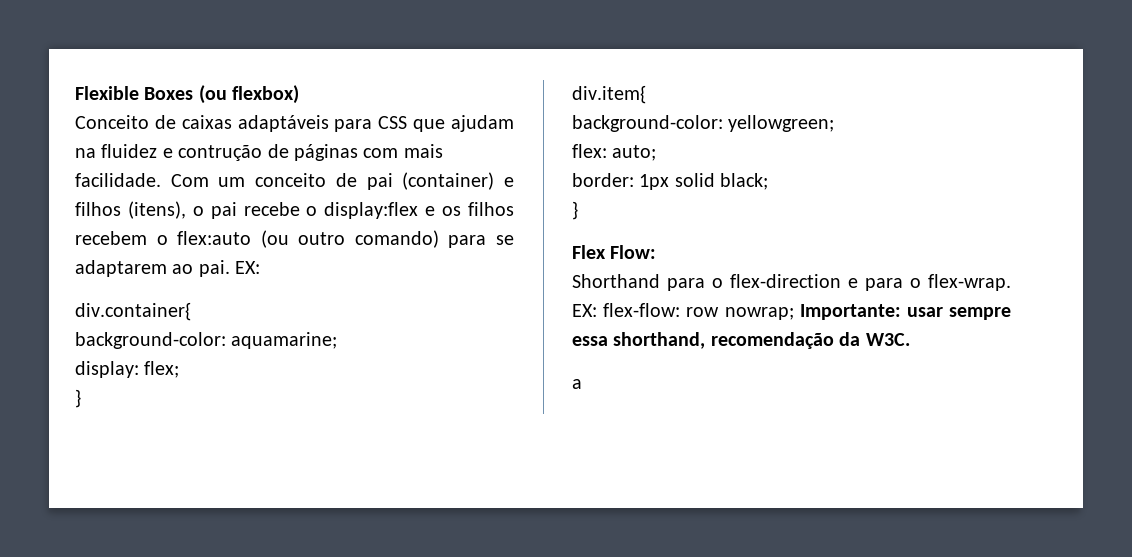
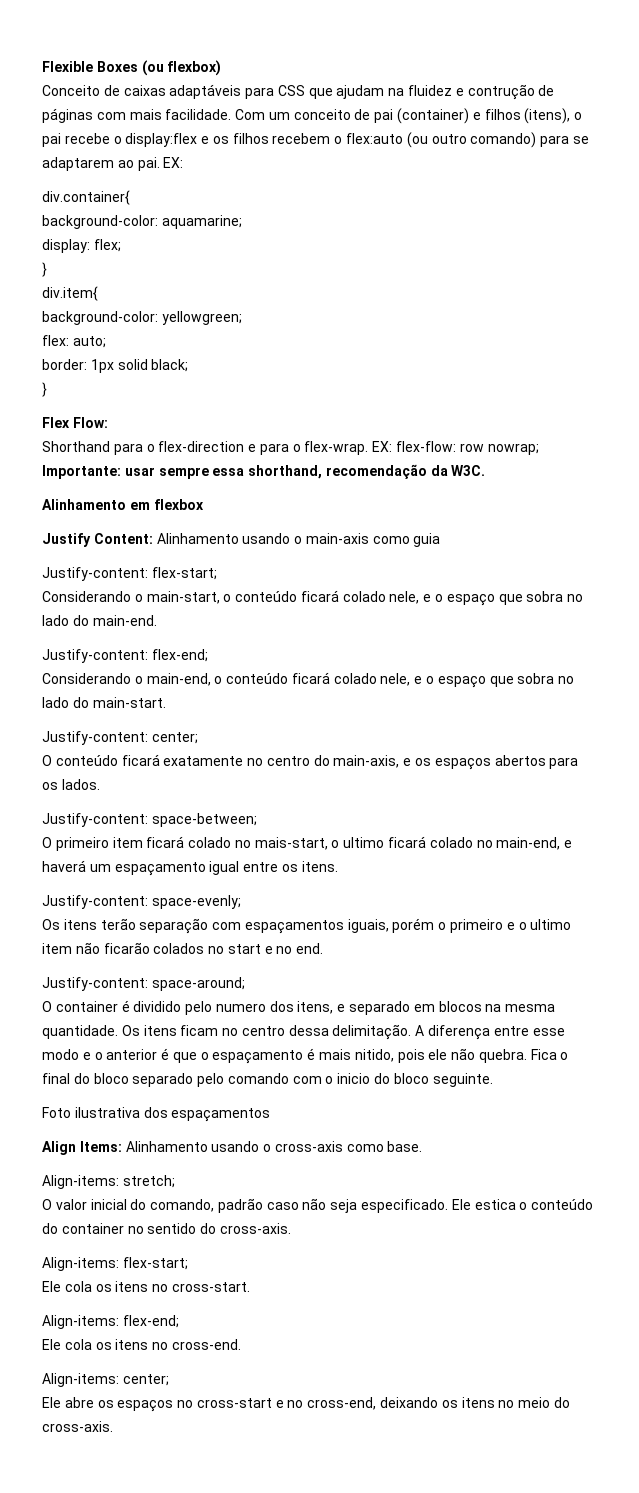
[572,379,582,389] a -> [42,499,204,510] [42,533,441,547] [42,567,217,581] [42,590,584,606] [42,615,157,626] [42,649,208,663] [42,672,575,688] [42,697,166,708] [42,731,198,745] [42,754,579,770] [42,779,100,790] [42,813,257,827] [42,836,573,851] [42,860,338,876] [42,895,241,909] [42,918,572,934] [42,942,324,954] [42,977,245,991] [42,1000,556,1015] [42,1024,565,1040] [42,1048,569,1064] [42,1073,493,1087] [42,1107,271,1122] [42,1141,423,1155] [42,1175,175,1189] [42,1198,594,1213] [42,1223,291,1234] [42,1257,188,1271] [42,1281,250,1292] [42,1315,179,1329] [42,1339,241,1350] [42,1373,169,1387] [42,1397,570,1412] [42,1421,113,1432] Alinhamento em flexbox // Justify Content: Alinhamento usando o main-axis como guia // Justify-content: flex-start; // Considerando o main-start, o conteúdo ficará colado nele, e o espaço que sobra no lado do main-end. // Justify-content: flex-end; // Considerando o main-end, o conteúdo ficará colado nele, e o espaço que sobra no lado do main-start. // Justify-content: center; // O conteúdo ficará exatamente no centro do main-axis, e os espaços abertos para os lados. // Justify-content: space-between; // O primeiro item ficará colado no mais-start, o ultimo ficará colado no main-end, e haverá um espaçamento igual entre os itens. // Justify-content: space-evenly; // Os itens terão separação com espaçamentos iguais, porém o primeiro e o ultimo item não ficarão colados no start e no end. // Justify-content: space-around; // O container é dividido pelo numero dos itens, e separado em blocos na mesma quantidade. Os itens ficam no centro dessa delimitação. A diferença entre esse modo e o anterior é que o espaçamento é mais nitido, pois ele não quebra. Fica o final do bloco separado pelo comando com o inicio do bloco seguinte. // Foto ilustrativa dos espaçamentos // Align Items: Alinhamento usando o cross-axis como base. // Align-items: stretch; // O valor inicial do comando, padrão caso não seja especificado. Ele estica o conteúdo do container no sentido do cross-axis. // Align-items: flex-start; // Ele cola os itens no cross-start. // Align-items: flex-end; // Ele cola os itens no cross-end. // Align-items: center; // Ele abre os espaços no cross-start e no cross-end, deixando os itens no meio do cross-axis.

